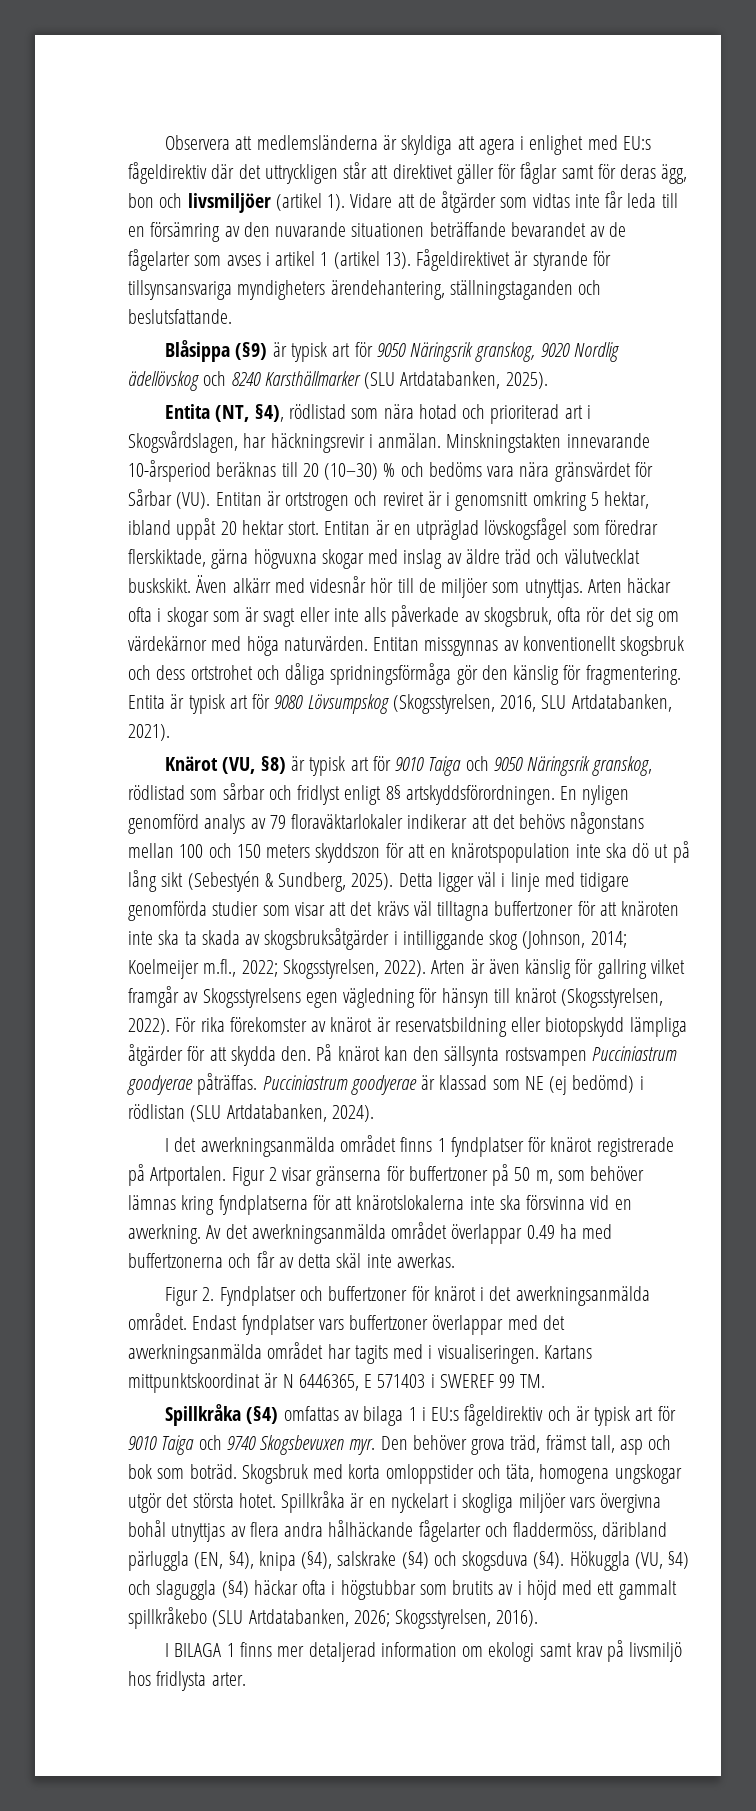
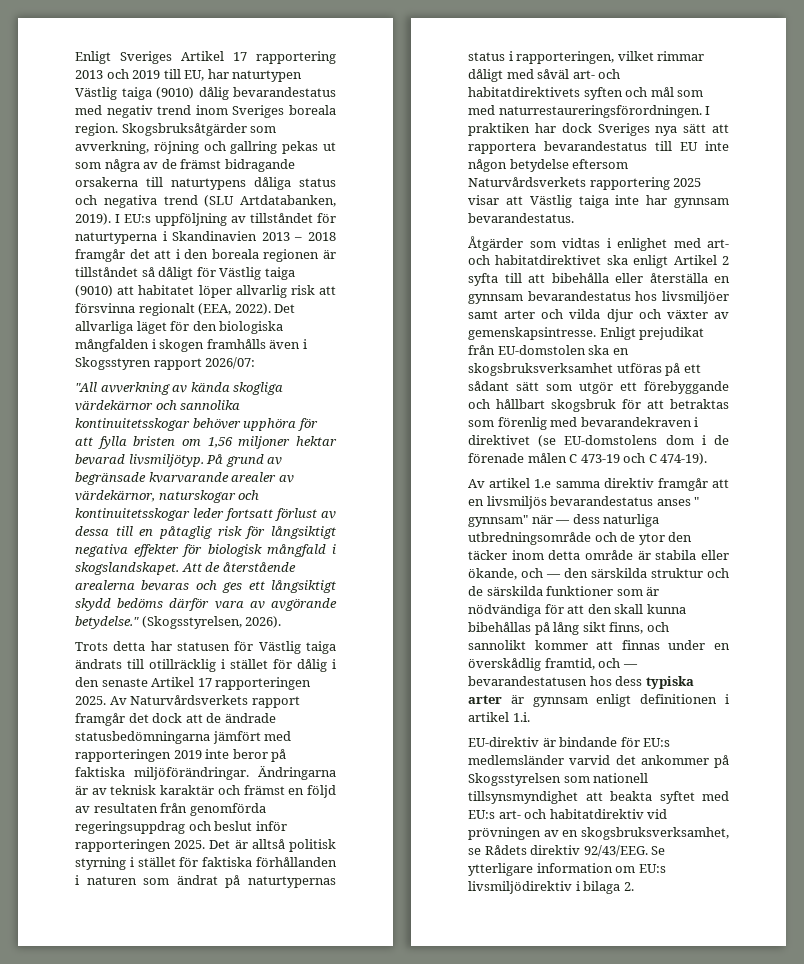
[165,135,651,155] [128,162,688,184] [128,191,678,213] [128,222,627,242] [128,249,611,271] [128,280,602,300] [128,309,232,324] [165,340,620,362] [128,371,548,391] [165,404,591,424] [128,431,650,453] [128,460,653,482] [128,489,650,511] [128,518,658,540] [128,549,640,569] [128,575,672,598] [128,605,680,627] [128,636,685,656] [128,663,681,685] [128,694,672,714] [128,724,170,741] [165,756,653,776] [128,783,630,805] [128,812,645,834] [128,841,690,863] [128,870,630,892] [128,901,680,921] [128,928,627,950] [128,959,685,979] [128,986,664,1008] [128,1017,687,1037] [128,1044,677,1066] [127,1073,644,1095] [128,1104,374,1122] [165,1135,674,1157] [128,1164,645,1186] [128,1195,632,1215] [128,1222,613,1244] [128,1251,455,1268] [165,1286,650,1306] [128,1313,565,1335] [128,1342,592,1364] [128,1373,546,1393] [165,1404,676,1426] [128,1435,672,1455] [128,1464,682,1484] [128,1491,662,1513] [128,1520,668,1542] [128,1551,690,1571] [128,1580,677,1600] [128,1607,539,1629] [165,1640,683,1662] [128,1671,246,1691] Observera att medlemsländerna är skyldiga att agera i enlighet med EU:s fågeldirektiv där det uttryckligen står att direktivet gäller för fåglar samt för deras ägg, bon och livsmiljöer (artikel 1). Vidare att de åtgärder som vidtas inte får leda till en försämring av den nuvarande situationen beträffande bevarandet av de fågelarter som avses i artikel 1 (artikel 13). Fågeldirektivet är styrande för tillsynsansvariga myndigheters ärendehantering, ställningstaganden och beslutsfattande. // Blåsippa (§9) är typisk art för 9050 Näringsrik granskog, 9020 Nordlig ädellövskog och 8240 Karsthällmarker (SLU Artdatabanken, 2025). // Entita (NT, §4), rödlistad som nära hotad och prioriterad art i Skogsvårdslagen, har häckningsrevir i anmälan. Minskningstakten innevarande 10-årsperiod beräknas till 20 (10–30) % och bedöms vara nära gränsvärdet för Sårbar (VU). Entitan är ortstrogen och reviret är i genomsnitt omkring 5 hektar, ibland uppåt 20 hektar stort. Entitan är en utpräglad lövskogsfågel som föredrar flerskiktade, gärna högvuxna skogar med inslag av äldre träd och välutvecklat buskskikt. Även alkärr med videsnår hör till de miljöer som utnyttjas. Arten häckar ofta i skogar som är svagt eller inte alls påverkade av skogsbruk, ofta rör det sig om värdekärnor med höga naturvärden. Entitan missgynnas av konventionellt skogsbruk och dess ortstrohet och dåliga spridningsförmåga gör den känslig för fragmentering. Entita är typisk art för 9080 Lövsumpskog (Skogsstyrelsen, 2016, SLU Artdatabanken, 2021). // Knärot (VU, §8) är typisk art för 9010 Taiga och 9050 Näringsrik granskog, rödlistad som sårbar och fridlyst enligt 8§ artskyddsförordningen. En nyligen genomförd analys av 79 floraväktarlokaler indikerar att det behövs någonstans mellan 100 och 150 meters skyddszon för att en knärotspopulation inte ska dö ut på lång sikt (Sebestyén & Sundberg, 2025). Detta ligger väl i linje med tidigare genomförda studier som visar att det krävs väl tilltagna buffertzoner för att knäroten inte ska ta skada av skogsbruksåtgärder i intilliggande skog (Johnson, 2014; Koelmeijer m.fl., 2022; Skogsstyrelsen, 2022). Arten är även känslig för gallring vilket framgår av Skogsstyrelsens egen vägledning för hänsyn till knärot (Skogsstyrelsen, 2022). För rika förekomster av knärot är reservatsbildning eller biotopskydd lämpliga åtgärder för att skydda den. På knärot kan den sällsynta rostsvampen Pucciniastrum goodyerae påträffas. Pucciniastrum goodyerae är klassad som NE (ej bedömd) i rödlistan (SLU Artdatabanken, 2024). // I det avverkningsanmälda området finns 1 fyndplatser för knärot registrerade på Artportalen. Figur 2 visar gränserna för buffertzoner på 50 m, som behöver lämnas kring fyndplatserna för att knärotslokalerna inte ska försvinna vid en avverkning. Av det avverkningsanmälda området överlappar 0.49 ha med buffertzonerna och får av detta skäl inte avverkas. // Figur 2. Fyndplatser och buffertzoner för knärot i det avverkningsanmälda området. Endast fyndplatser vars buffertzoner överlappar med det avverkningsanmälda området har tagits med i visualiseringen. Kartans mittpunktskoordinat är N 6446365, E 571403 i SWEREF 99 TM. // Spillkråka (§4) omfattas av bilaga 1 i EU:s fågeldirektiv och är typisk art för 9010 Taiga och 9740 Skogsbevuxen myr. Den behöver grova träd, främst tall, asp och bok som boträd. Skogsbruk med korta omloppstider och täta, homogena ungskogar utgör det största hotet. Spillkråka är en nyckelart i skogliga miljöer vars övergivna bohål utnyttjas av flera andra hålhäckande fågelarter och fladdermöss, däribland pärluggla (EN, §4), knipa (§4), salskrake (§4) och skogsduva (§4). Hökuggla (VU, §4) och slaguggla (§4) häckar ofta i högstubbar som brutits av i höjd med ett gammalt spillkråkebo (SLU Artdatabanken, 2026; Skogsstyrelsen, 2016). // I BILAGA 1 finns mer detaljerad information om ekologi samt krav på livsmiljö hos fridlysta arter. -> [75,51,336,64] [75,69,303,82] [75,87,336,100] [75,105,336,118] [75,123,277,136] [75,141,336,154] [75,159,295,172] [75,177,336,190] [75,195,336,208] [75,213,336,226] [75,231,336,244] [75,249,336,262] [75,267,295,280] [75,285,336,298] [75,303,296,316] [75,321,284,334] [75,339,307,352] [75,357,256,370] [75,382,284,395] [75,400,241,411] [75,418,318,431] [75,436,337,449] [75,454,283,467] [75,472,294,485] [75,490,260,503] [75,508,336,521] [75,526,336,539] [75,544,337,557] [75,562,296,575] [75,580,336,593] [75,598,337,611] [75,616,282,629] [75,641,336,654] [75,659,336,672] [75,677,312,690] [75,695,300,708] [75,713,276,726] [75,731,292,744] [75,749,287,762] [75,766,336,780] [75,785,336,798] [75,803,266,816] [75,821,287,834] [75,839,336,852] [75,857,337,870] [75,875,336,888] [468,51,705,64] [468,69,621,82] [468,87,704,100] [468,105,711,118] [468,123,729,136] [468,141,729,154] [468,159,629,172] [468,177,702,190] [468,195,729,208] [468,213,574,223] [468,236,729,251] [468,255,729,268] [468,273,730,286] [468,291,729,304] [468,309,729,322] [468,327,705,340] [468,345,629,355] [468,363,701,376] [468,381,729,394] [468,399,729,412] [468,417,699,430] [468,435,729,447] [468,453,708,465] [468,478,729,491] [468,496,700,509] [468,514,660,527] [468,532,693,545] [468,550,729,560] [468,568,729,580] [468,586,660,596] [468,604,686,617] [468,622,669,635] [468,640,730,650] [468,658,638,671] [468,676,694,689] [468,694,729,707] [468,712,530,722] [468,737,671,747] [468,755,729,768] [468,773,649,786] [468,791,729,804] [468,809,668,819] [468,827,729,840] [468,845,666,857] [468,863,666,876] [468,881,634,894] Enligt Sveriges Artikel 17 rapportering 2013 och 2019 till EU, har naturtypen Västlig taiga (9010) dålig bevarandestatus med negativ trend inom Sveriges boreala region. Skogsbruksåtgärder som avverkning, röjning och gallring pekas ut som några av de främst bidragande orsakerna till naturtypens dåliga status och negativa trend (SLU Artdatabanken, 2019). I EU:s uppföljning av tillståndet för naturtyperna i Skandinavien 2013 – 2018 framgår det att i den boreala regionen är tillståndet så dåligt för Västlig taiga (9010) att habitatet löper allvarlig risk att försvinna regionalt (EEA, 2022). Det allvarliga läget för den biologiska mångfalden i skogen framhålls även i Skogsstyren rapport 2026/07: // "All avverkning av kända skogliga värdekärnor och sannolika kontinuitetsskogar behöver upphöra för att fylla bristen om 1,56 miljoner hektar bevarad livsmiljötyp. På grund av begränsade kvarvarande arealer av värdekärnor, naturskogar och kontinuitetsskogar leder fortsatt förlust av dessa till en påtaglig risk för långsiktigt negativa effekter för biologisk mångfald i skogslandskapet. Att de återstående arealerna bevaras och ges ett långsiktigt skydd bedöms därför vara av avgörande betydelse." (Skogsstyrelsen, 2026). // Trots detta har statusen för Västlig taiga ändrats till otillräcklig i stället för dålig i den senaste Artikel 17 rapporteringen 2025. Av Naturvårdsverkets rapport framgår det dock att de ändrade statusbedömningarna jämfört med rapporteringen 2019 inte beror på faktiska miljöförändringar. Ändringarna är av teknisk karaktär och främst en följd av resultaten från genomförda regeringsuppdrag och beslut inför rapporteringen 2025. Det är alltså politisk styrning i stället för faktiska förhållanden i naturen som ändrat på naturtypernas status i rapporteringen, vilket rimmar dåligt med såväl art- och habitatdirektivets syften och mål som med naturrestaureringsförordningen. I praktiken har dock Sveriges nya sätt att rapportera bevarandestatus till EU inte någon betydelse eftersom Naturvårdsverkets rapportering 2025 visar att Västlig taiga inte har gynnsam bevarandestatus. // Åtgärder som vidtas i enlighet med art- och habitatdirektivet ska enligt Artikel 2 syfta till att bibehålla eller återställa en gynnsam bevarandestatus hos livsmiljöer samt arter och vilda djur och växter av gemenskapsintresse. Enligt prejudikat från EU-domstolen ska en skogsbruksverksamhet utföras på ett sådant sätt som utgör ett förebyggande och hållbart skogsbruk för att betraktas som förenlig med bevarandekraven i direktivet (se EU-domstolens dom i de förenade målen C 473-19 och C 474-19). // Av artikel 1.e samma direktiv framgår att en livsmiljös bevarandestatus anses " gynnsam" när — dess naturliga utbredningsområde och de ytor den täcker inom detta område är stabila eller ökande, och — den särskilda struktur och de särskilda funktioner som är nödvändiga för att den skall kunna bibehållas på lång sikt finns, och sannolikt kommer att finnas under en överskådlig framtid, och — bevarandestatusen hos dess typiska arter är gynnsam enligt definitionen i artikel 1.i. // EU-direktiv är bindande för EU:s medlemsländer varvid det ankommer på Skogsstyrelsen som nationell tillsynsmyndighet att beakta syftet med EU:s art- och habitatdirektiv vid prövningen av en skogsbruksverksamhet, se Rådets direktiv 92/43/EEG. Se ytterligare information om EU:s livsmiljödirektiv i bilaga 2.

